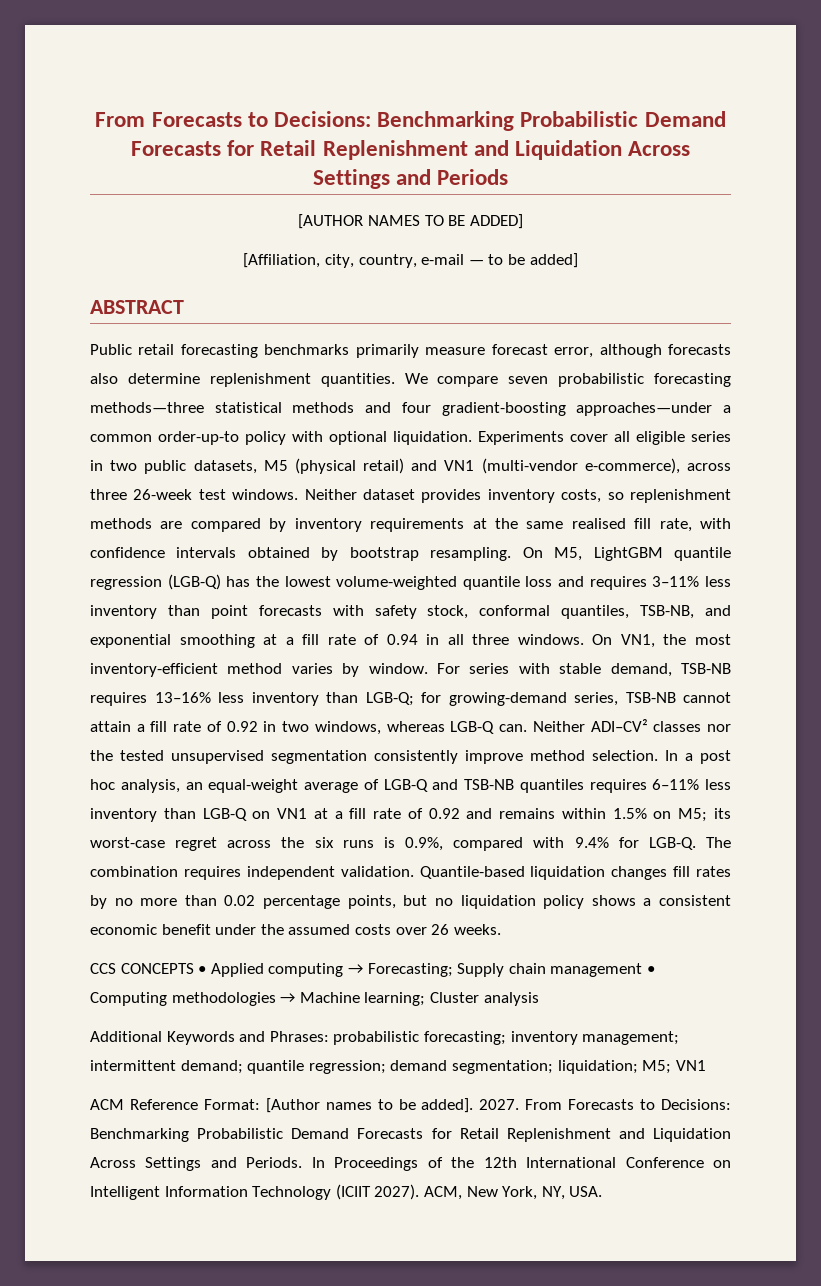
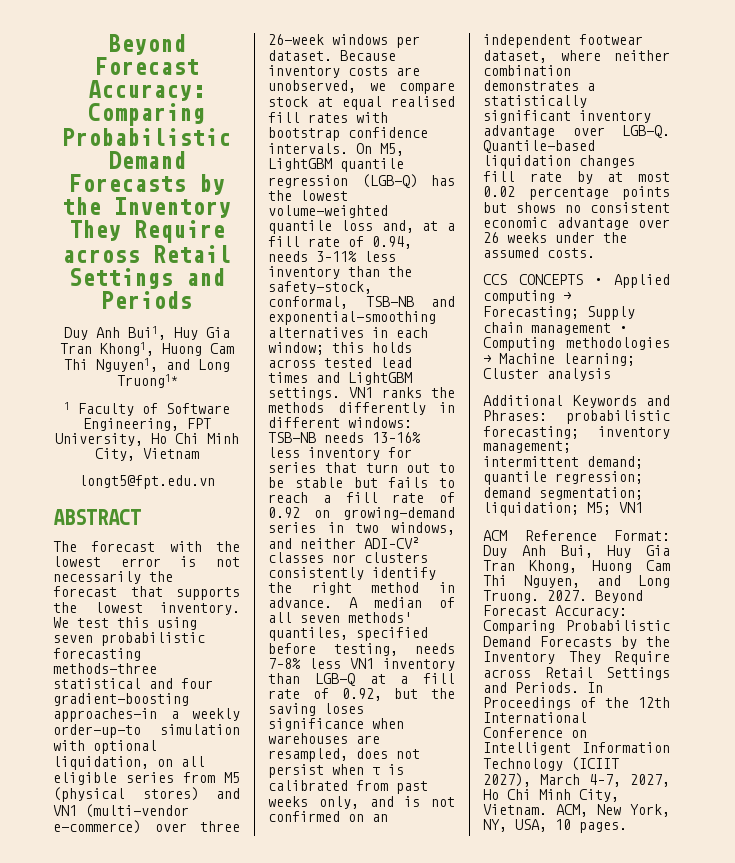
[95,111,726,131] [130,140,691,160] [312,169,509,189] [298,214,523,229] [243,253,578,268] [90,300,184,314] [90,344,731,358] [90,373,499,387] From Forecasts to Decisions: Benchmarking Probabilistic Demand Forecasts for Retail Replenishment and Liquidation Across Settings and Periods // [AUTHOR NAMES TO BE ADDED] // [Affiliation, city, country, e-mail — to be added] // ABSTRACT // Public retail forecasting benchmarks primarily measure forecast error, although forecasts also determine replenishment quantities. We compare -> [107,34,186,55] [94,57,199,75] [88,80,205,101] [88,103,205,126] [62,128,231,146] [107,151,186,169] [68,174,225,195] [62,197,231,218] [68,220,225,243] [62,245,231,263] [68,268,225,289] [101,291,192,309] [63,326,230,340] [59,342,234,356] [63,358,230,372] [116,374,178,388] [63,402,230,416] [82,418,211,431] [54,433,239,446] [94,448,199,461] [78,475,215,489] [53,509,141,525] [53,541,240,552] [53,556,240,567] [53,571,173,584] [53,586,240,600] [53,602,240,615] [53,617,197,630] Beyond Forecast Accuracy: Comparing Probabilistic Demand Forecasts by the Inventory They Require across Retail Settings and Periods // Duy Anh Bui1, Huy Gia Tran Khong1, Huong Cam Thi Nguyen1, and Long Truong1* // 1 Faculty of Software Engineering, FPT University, Ho Chi Minh City, Vietnam // longt5@fpt.edu.vn // ABSTRACT // The forecast with the lowest error is not necessarily the forecast that supports the lowest inventory. We test this using
[292,402,355,413] methods -> (141, 683) none
[576,402,731,416] [90,431,731,445] [90,460,257,474] approaches—under a common order-up-to policy with optional liquidation. Experiments cover all eligible series in two public datasets, -> [53,708,240,722] [53,724,240,738] [53,740,157,754] [53,756,205,770] [53,772,215,785] approaches—in a weekly order-up-to simulation with optional liquidation, on all eligible series from
[363,458,405,474] retail) -> [142,787,199,801] stores)
[584,458,731,474] [90,489,731,503] [90,518,731,532] [90,547,512,561] e-commerce), across three 26-week test windows. Neither dataset provides inventory costs, so replenishment methods are compared by inventory requirements at the same realised fill rate, with confidence intervals obtained by bootstrap resampling. -> [53,820,240,834] [268,34,420,48] [268,50,396,61] [268,65,420,78] [268,80,455,94] [268,96,455,110] [268,112,388,123] [268,127,428,141] [268,143,348,154] e-commerce) over three 26-week windows per dataset. Because inventory costs are unobserved, we compare stock at equal realised fill rates with bootstrap confidence intervals.
[558,576,731,590] [90,605,731,619] [90,634,731,648] [90,663,731,677] [90,692,731,706] [90,719,731,735] [90,750,731,764] [90,779,731,793] and requires 3–11% less inventory than point forecasts with safety stock, conformal quantiles, TSB-NB, and exponential smoothing at a fill rate of 0.94 in all three windows. On VN1, the most inventory-efficient method varies by window. For series with stable demand, TSB-NB requires 13–16% less inventory than LGB-Q; for growing-demand series, TSB-NB cannot attain a fill rate of 0.92 in two windows, whereas LGB-Q can. Neither ADI–CV² classes nor the tested unsupervised segmentation consistently improve method selection. In a post hoc analysis, an equal-weight average of LGB-Q and TSB-NB quantiles requires 6–11% less -> [381,220,455,233] [268,236,412,249] [268,251,396,262] [268,266,412,279] [268,281,372,294] [268,296,455,309] [268,311,436,325] [268,327,428,338] [268,342,412,355] [268,357,412,368] [268,372,412,385] [268,387,455,400] [268,402,455,415] [268,417,412,428] [268,432,421,443] [268,447,412,460] [268,462,455,473] [268,477,455,488] [268,492,455,503] [268,507,455,520] [268,522,455,535] [268,537,420,549] [268,552,428,563] [268,567,436,580] [268,582,455,595] [268,597,455,608] [268,612,412,623] [268,627,428,641] [268,643,455,656] [268,658,374,669] and, at a fill rate of 0.94, needs 3–11% less inventory than the safety-stock, conformal, TSB-NB and exponential-smoothing alternatives in each window; this holds across tested lead times and LightGBM settings. VN1 ranks the methods differently in different windows: TSB-NB needs 13–16% less inventory for series that turn out to be stable but fails to reach a fill rate of 0.92 on growing-demand series in two windows, and neither ADI–CV² classes nor clusters consistently identify the right method in advance. A median of all seven methods' quantiles, specified before testing, needs 7–8% less VN1
[252,808,731,822] [90,837,731,851] [90,866,731,880] [90,895,731,909] [90,924,501,935] on VN1 at a fill rate of 0.92 and remains within 1.5% on M5; its worst-case regret across the six runs is 0.9%, compared with 9.4% for LGB-Q. The combination requires independent validation. Quantile-based liquidation changes fill rates by no more than 0.02 percentage points, but no liquidation policy shows a consistent economic benefit under the assumed costs over 26 weeks. -> [369,673,455,684] [268,688,455,701] [268,703,364,716] [268,718,404,731] [268,733,380,744] [268,748,420,762] [268,764,404,778] [268,780,428,794] [268,796,455,809] [268,811,388,822] [483,34,643,48] [483,50,670,63] [483,65,571,76] [483,80,595,91] [483,95,587,108] [483,110,651,123] [483,125,670,138] [483,140,595,153] [483,155,635,169] [483,171,670,184] [483,186,670,200] [483,202,670,213] [483,217,670,230] [483,232,627,243] [483,247,595,258] at a fill rate of 0.92, but the saving loses significance when warehouses are resampled, does not persist when τ is calibrated from past weeks only, and is not confirmed on an independent footwear dataset, where neither combination demonstrates a statistically significant inventory advantage over LGB-Q. Quantile-based liquidation changes fill rate by at most 0.02 percentage points but shows no consistent economic advantage over 26 weeks under the assumed costs.
[265,1098,731,1113] [90,1128,731,1142] [90,1157,136,1168] [Author names to be added]. 2027. From Forecasts to Decisions: Benchmarking Probabilistic Demand Forecasts for Retail Replenishment and Liquidation Across -> [483,545,670,558] [483,560,670,573] [483,575,670,588] [483,590,643,603] [483,605,627,618] [483,620,670,634] [483,636,670,649] [483,651,670,665] [483,667,593,678] Duy Anh Bui, Huy Gia Tran Khong, Huong Cam Thi Nguyen, and Long Truong. 2027. Beyond Forecast Accuracy: Comparing Probabilistic Demand Forecasts by the Inventory They Require across Retail
[374,1184,420,1200] 2027). -> [483,773,670,787] [483,789,619,802] [483,804,547,815] 2027), March 4–7, 2027, Ho Chi Minh City, Vietnam.
[569,1186,603,1197] USA. -> [515,819,627,833] USA, 10 pages.

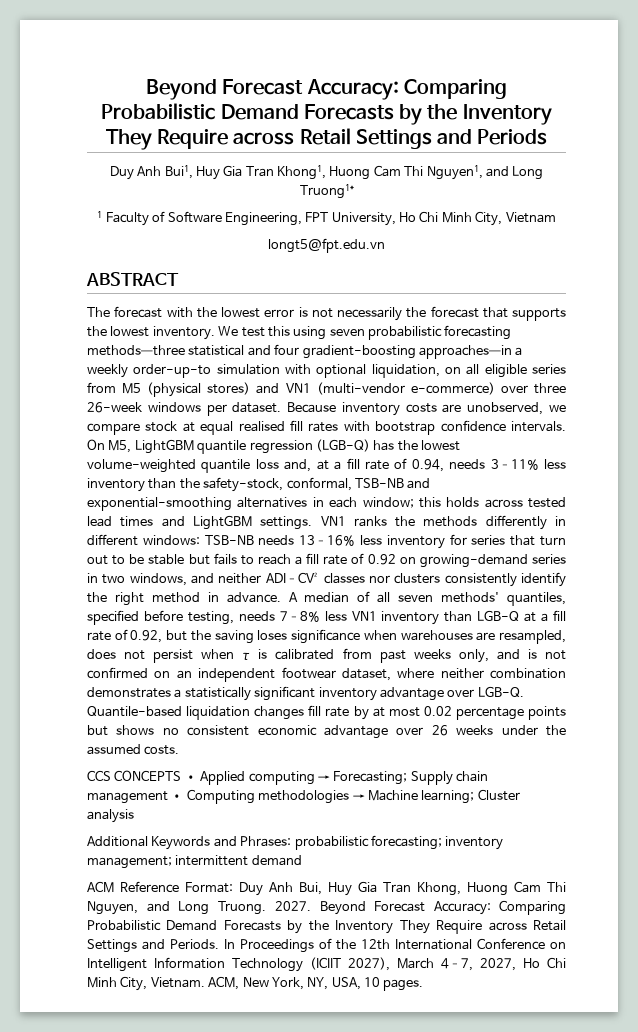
[587,456,643,469] [483,471,643,485] [483,487,643,500] [483,502,643,516] demand; quantile regression; demand segmentation; liquidation; M5; VN1 -> [251,855,302,866] demand

